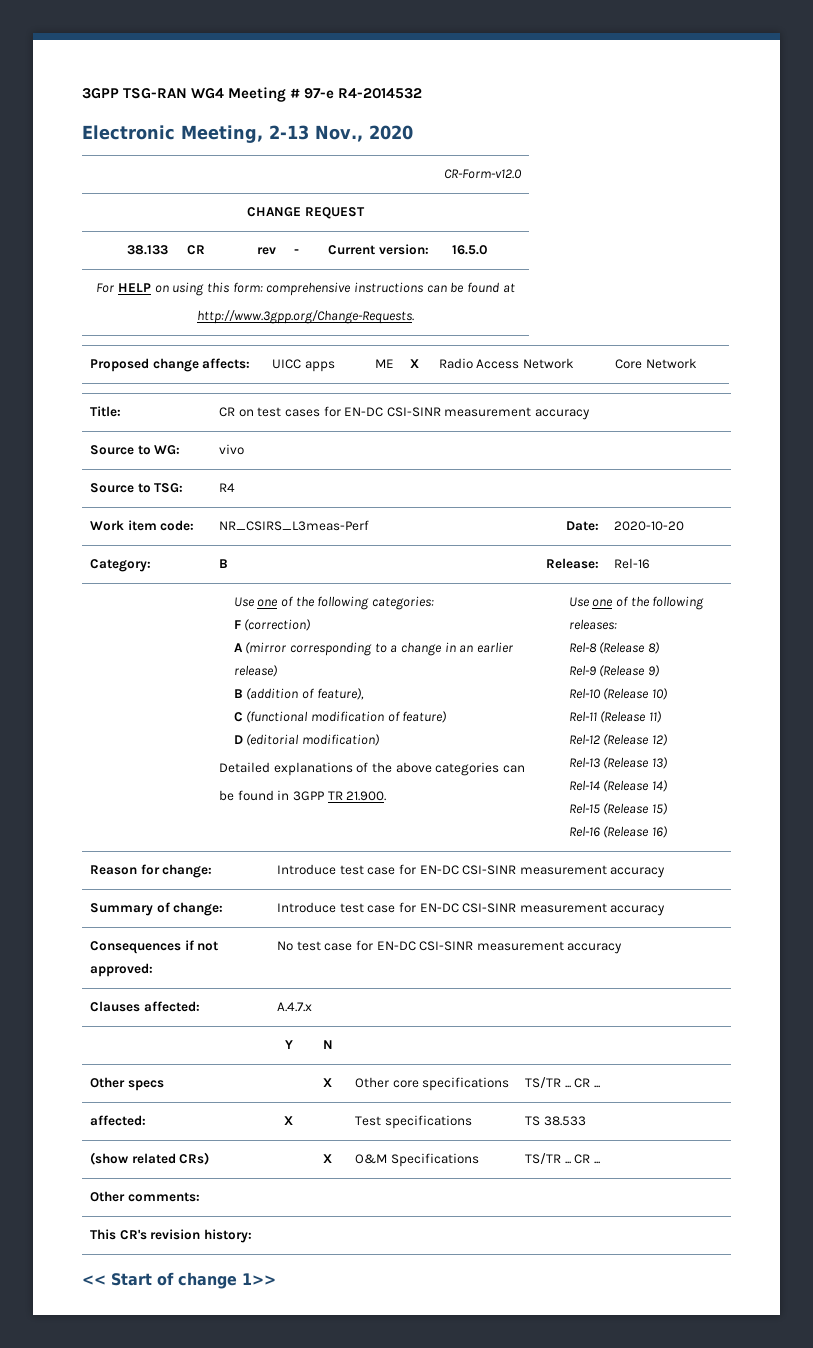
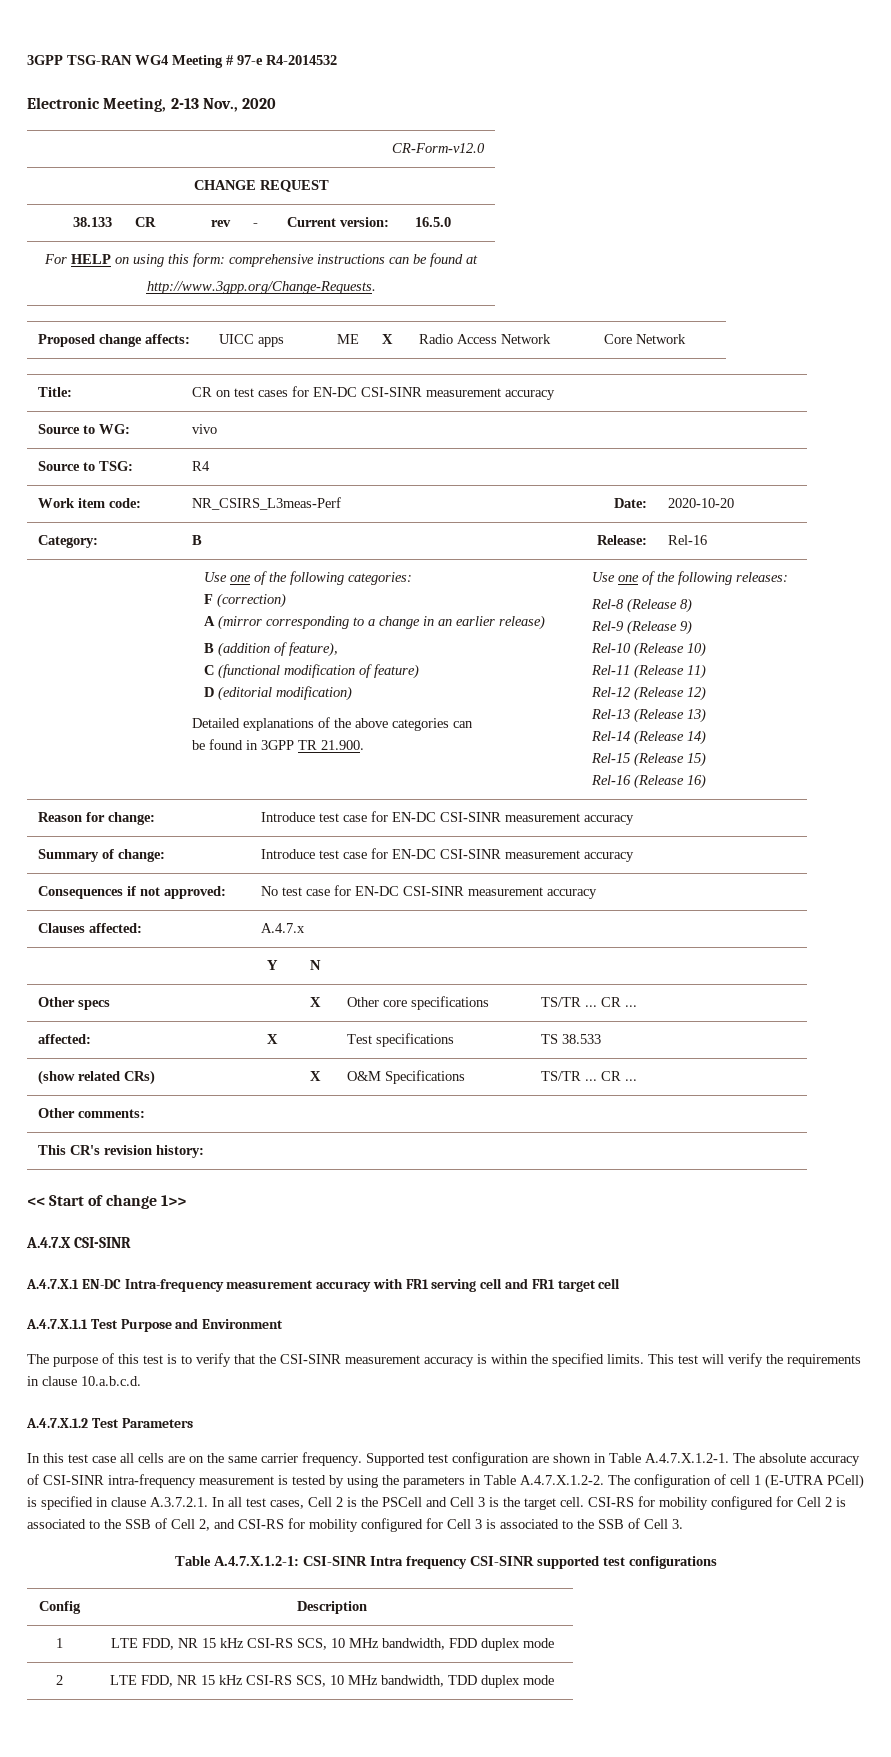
(276, 1279) none -> [26,1237,131,1248] [26,1278,621,1292] [26,1318,284,1332] [27,1353,861,1367] [27,1376,141,1386] [26,1418,193,1428] [27,1452,860,1466] [27,1474,864,1489] [27,1496,846,1510] [27,1518,683,1532] [174,1556,717,1569] [39,1601,81,1614] [297,1601,368,1614] [56,1638,63,1648] [110,1638,554,1651] [56,1675,63,1685] [110,1675,554,1688] // A.4.7.X CSI-SINR // A.4.7.X.1 EN-DC Intra-frequency measurement accuracy with FR1 serving cell and FR1 target cell // A.4.7.X.1.1 Test Purpose and Environment // The purpose of this test is to verify that the CSI-SINR measurement accuracy is within the specified limits. This test will verify the requirements in clause 10.a.b.c.d. // A.4.7.X.1.2 Test Parameters // In this test case all cells are on the same carrier frequency. Supported test configuration are shown in Table A.4.7.X.1.2-1. The absolute accuracy of CSI-SINR intra-frequency measurement is tested by using the parameters in Table A.4.7.X.1.2-2. The configuration of cell 1 (E-UTRA PCell) is specified in clause A.3.7.2.1. In all test cases, Cell 2 is the PSCell and Cell 3 is the target cell. CSI-RS for mobility configured for Cell 2 is associated to the SSB of Cell 2, and CSI-RS for mobility configured for Cell 3 is associated to the SSB of Cell 3. // Table A.4.7.X.1.2-1: CSI-SINR Intra frequency CSI-SINR supported test configurations // Config | Description // 1 | LTE FDD, NR 15 kHz CSI-RS SCS, 10 MHz bandwidth, FDD duplex mode // 2 | LTE FDD, NR 15 kHz CSI-RS SCS, 10 MHz bandwidth, TDD duplex mode

